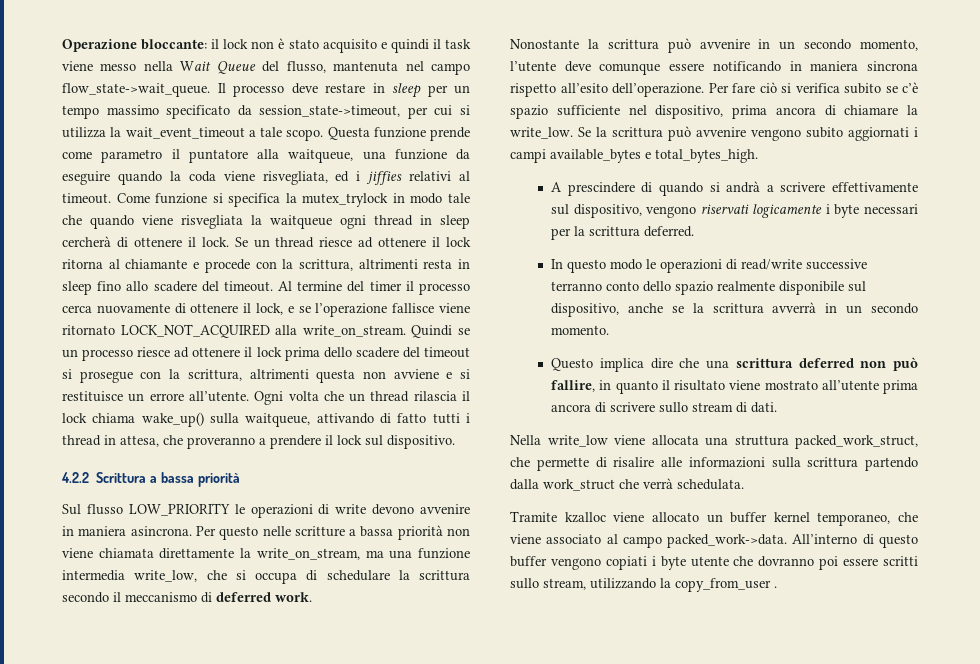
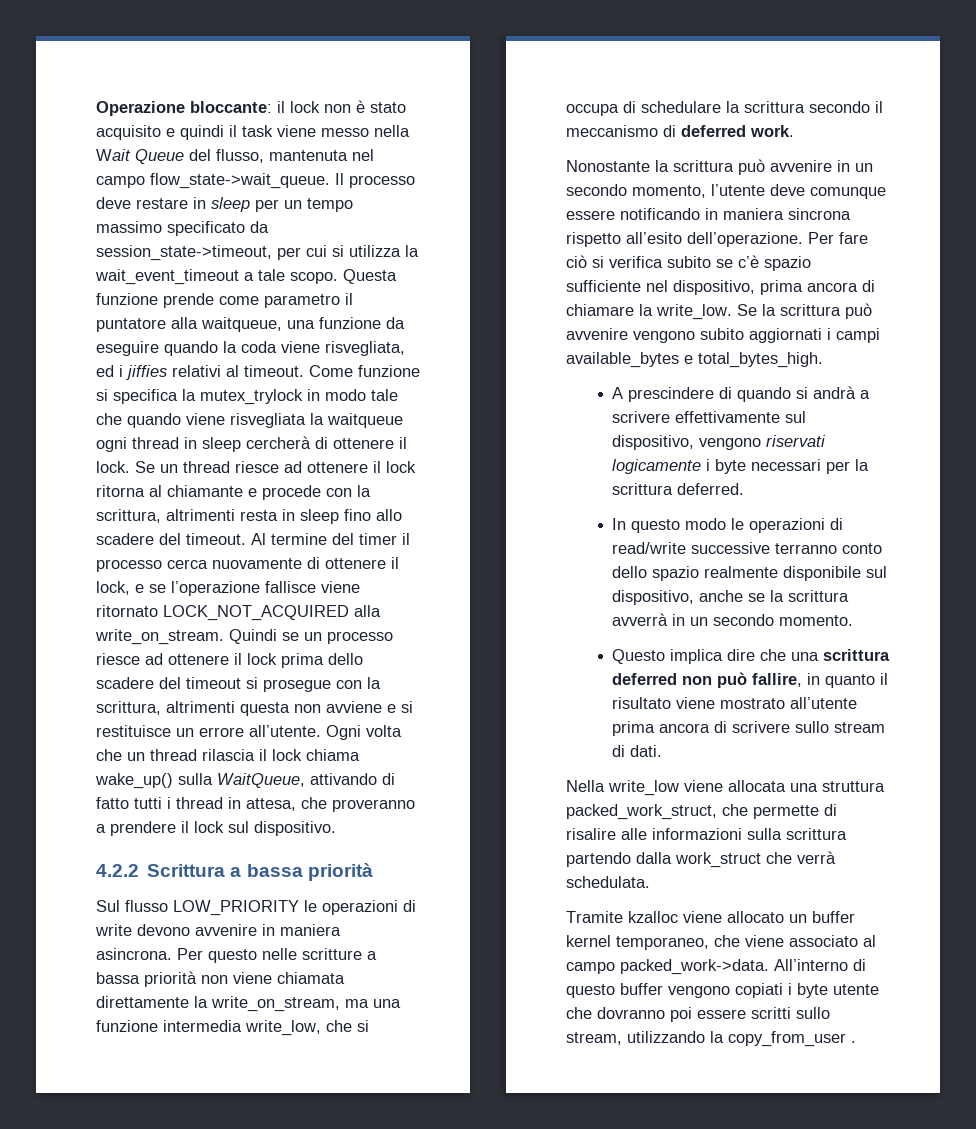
[245,413,311,427] waitqueue, -> [217,773,305,788] WaitQueue,

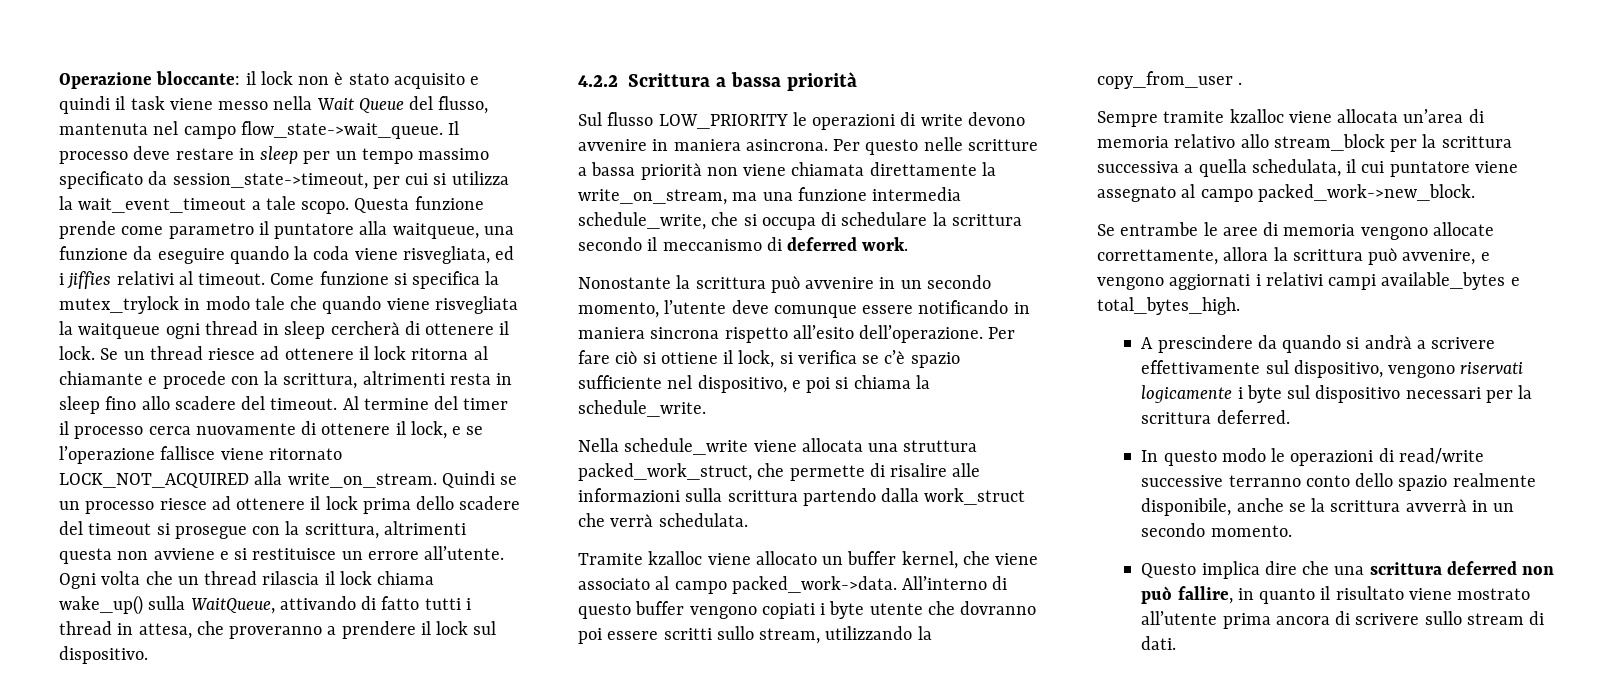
[245,1020,321,1036] write_low, -> [578,212,706,230] schedule_write,
[609,256,711,268] verifica subito -> [660,350,857,368] ottiene il lock, si verifica
[760,280,875,295] [566,303,872,320] [566,328,744,343] prima ancora di chiamare la write_low. Se la scrittura può avvenire vengono subito -> [791,375,930,393] [578,400,706,417] [578,438,978,455] [578,463,981,481] [578,488,1026,506] [578,513,748,527] [578,551,1039,569] [578,576,1008,594] [578,601,1037,619] [578,626,932,644] [1097,71,1243,89] [1097,109,1484,127] [1097,134,1512,152] [1097,159,1518,177] [1097,184,1475,202] [1097,222,1494,240] [1097,247,1490,265] [1097,277,1164,290] e poi si chiama la schedule_write. // Nella schedule_write viene allocata una struttura packed_work_struct, che permette di risalire alle informazioni sulla scrittura partendo dalla work_struct che verrà schedulata. // Tramite kzalloc viene allocato un buffer kernel, che viene associato al campo packed_work->data. All’interno di questo buffer vengono copiati i byte utente che dovranno poi essere scritti sullo stream, utilizzando la copy_from_user . // Sempre tramite kzalloc viene allocata un’area di memoria relativo allo stream_block per la scrittura successiva a quella schedulata, il cui puntatore viene assegnato al campo packed_work->new_block. // Se entrambe le aree di memoria vengono allocate correttamente, allora la scrittura può avvenire, e vengono
(831, 334) none -> [1265,272,1323,286] relativi
[719,387,733,399] di -> [1257,335,1277,349] da
(747, 466) none -> [1287,385,1401,403] sul dispositivo
[783,566,888,581] [612,590,695,605] disponibile sul dispositivo, -> [1141,498,1232,516] disponibile,
[566,780,885,796] [566,804,837,820] [566,828,847,840] [566,851,836,868] [566,876,650,888] [566,911,855,923] [566,935,876,950] [566,959,866,975] [566,983,879,998] [566,1007,830,1022] [566,1031,856,1047] // Nella write_low viene allocata una struttura packed_work_struct, che permette di risalire alle informazioni sulla scrittura partendo dalla work_struct che verrà schedulata. // Tramite kzalloc viene allocato un buffer kernel temporaneo, che viene associato al campo packed_work->data. All’interno di questo buffer vengono copiati i byte utente che dovranno poi essere scritti sullo stream, utilizzando la copy_from_user . -> (1177, 643) none

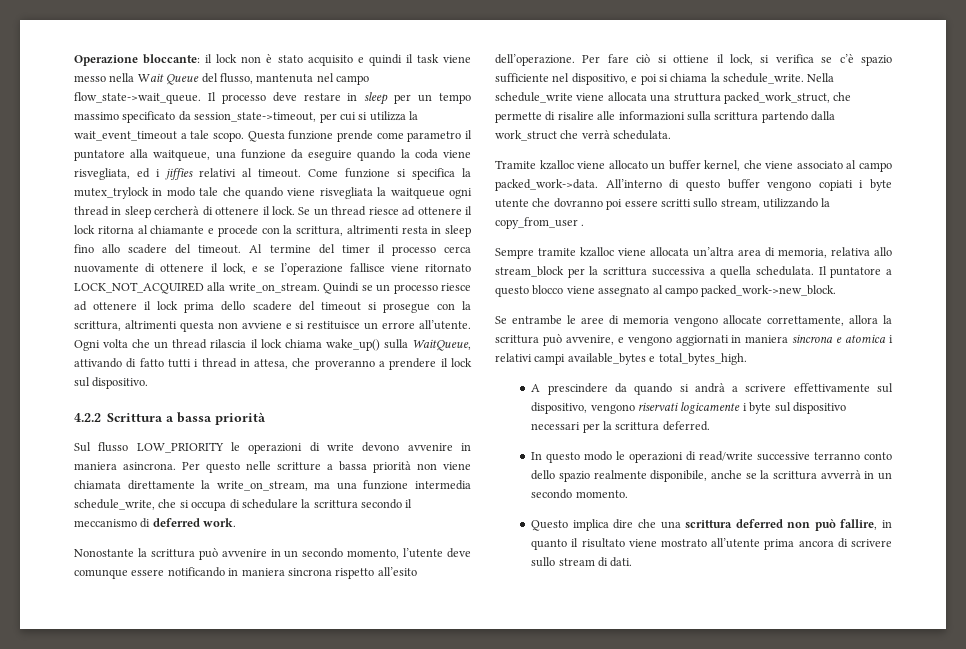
(706, 408) // -> (804, 78) none
[1403,109,1484,123] [1097,134,1236,148] un’area di memoria relativo -> [693,247,870,258] un’altra area di memoria, relativa
[1251,159,1470,177] schedulata, il cui puntatore -> [755,266,892,278] [495,285,564,297] schedulata. Il puntatore a questo blocco
(1251, 282) none -> [731,334,887,343] in maniera sincrona e atomica

